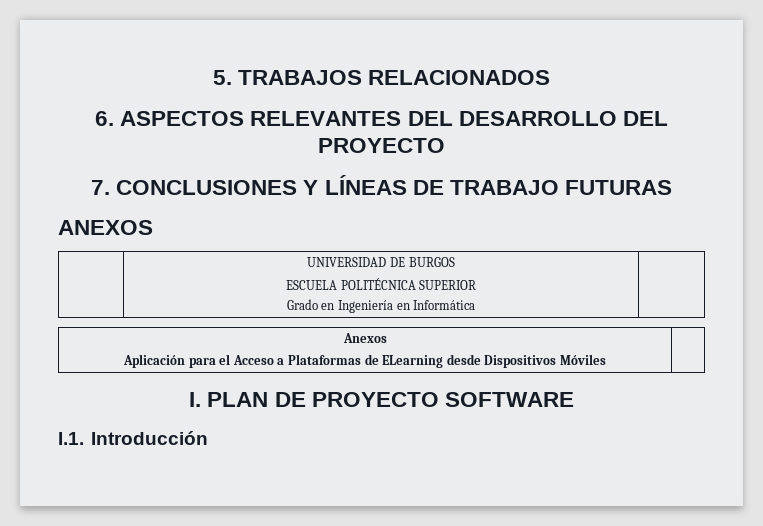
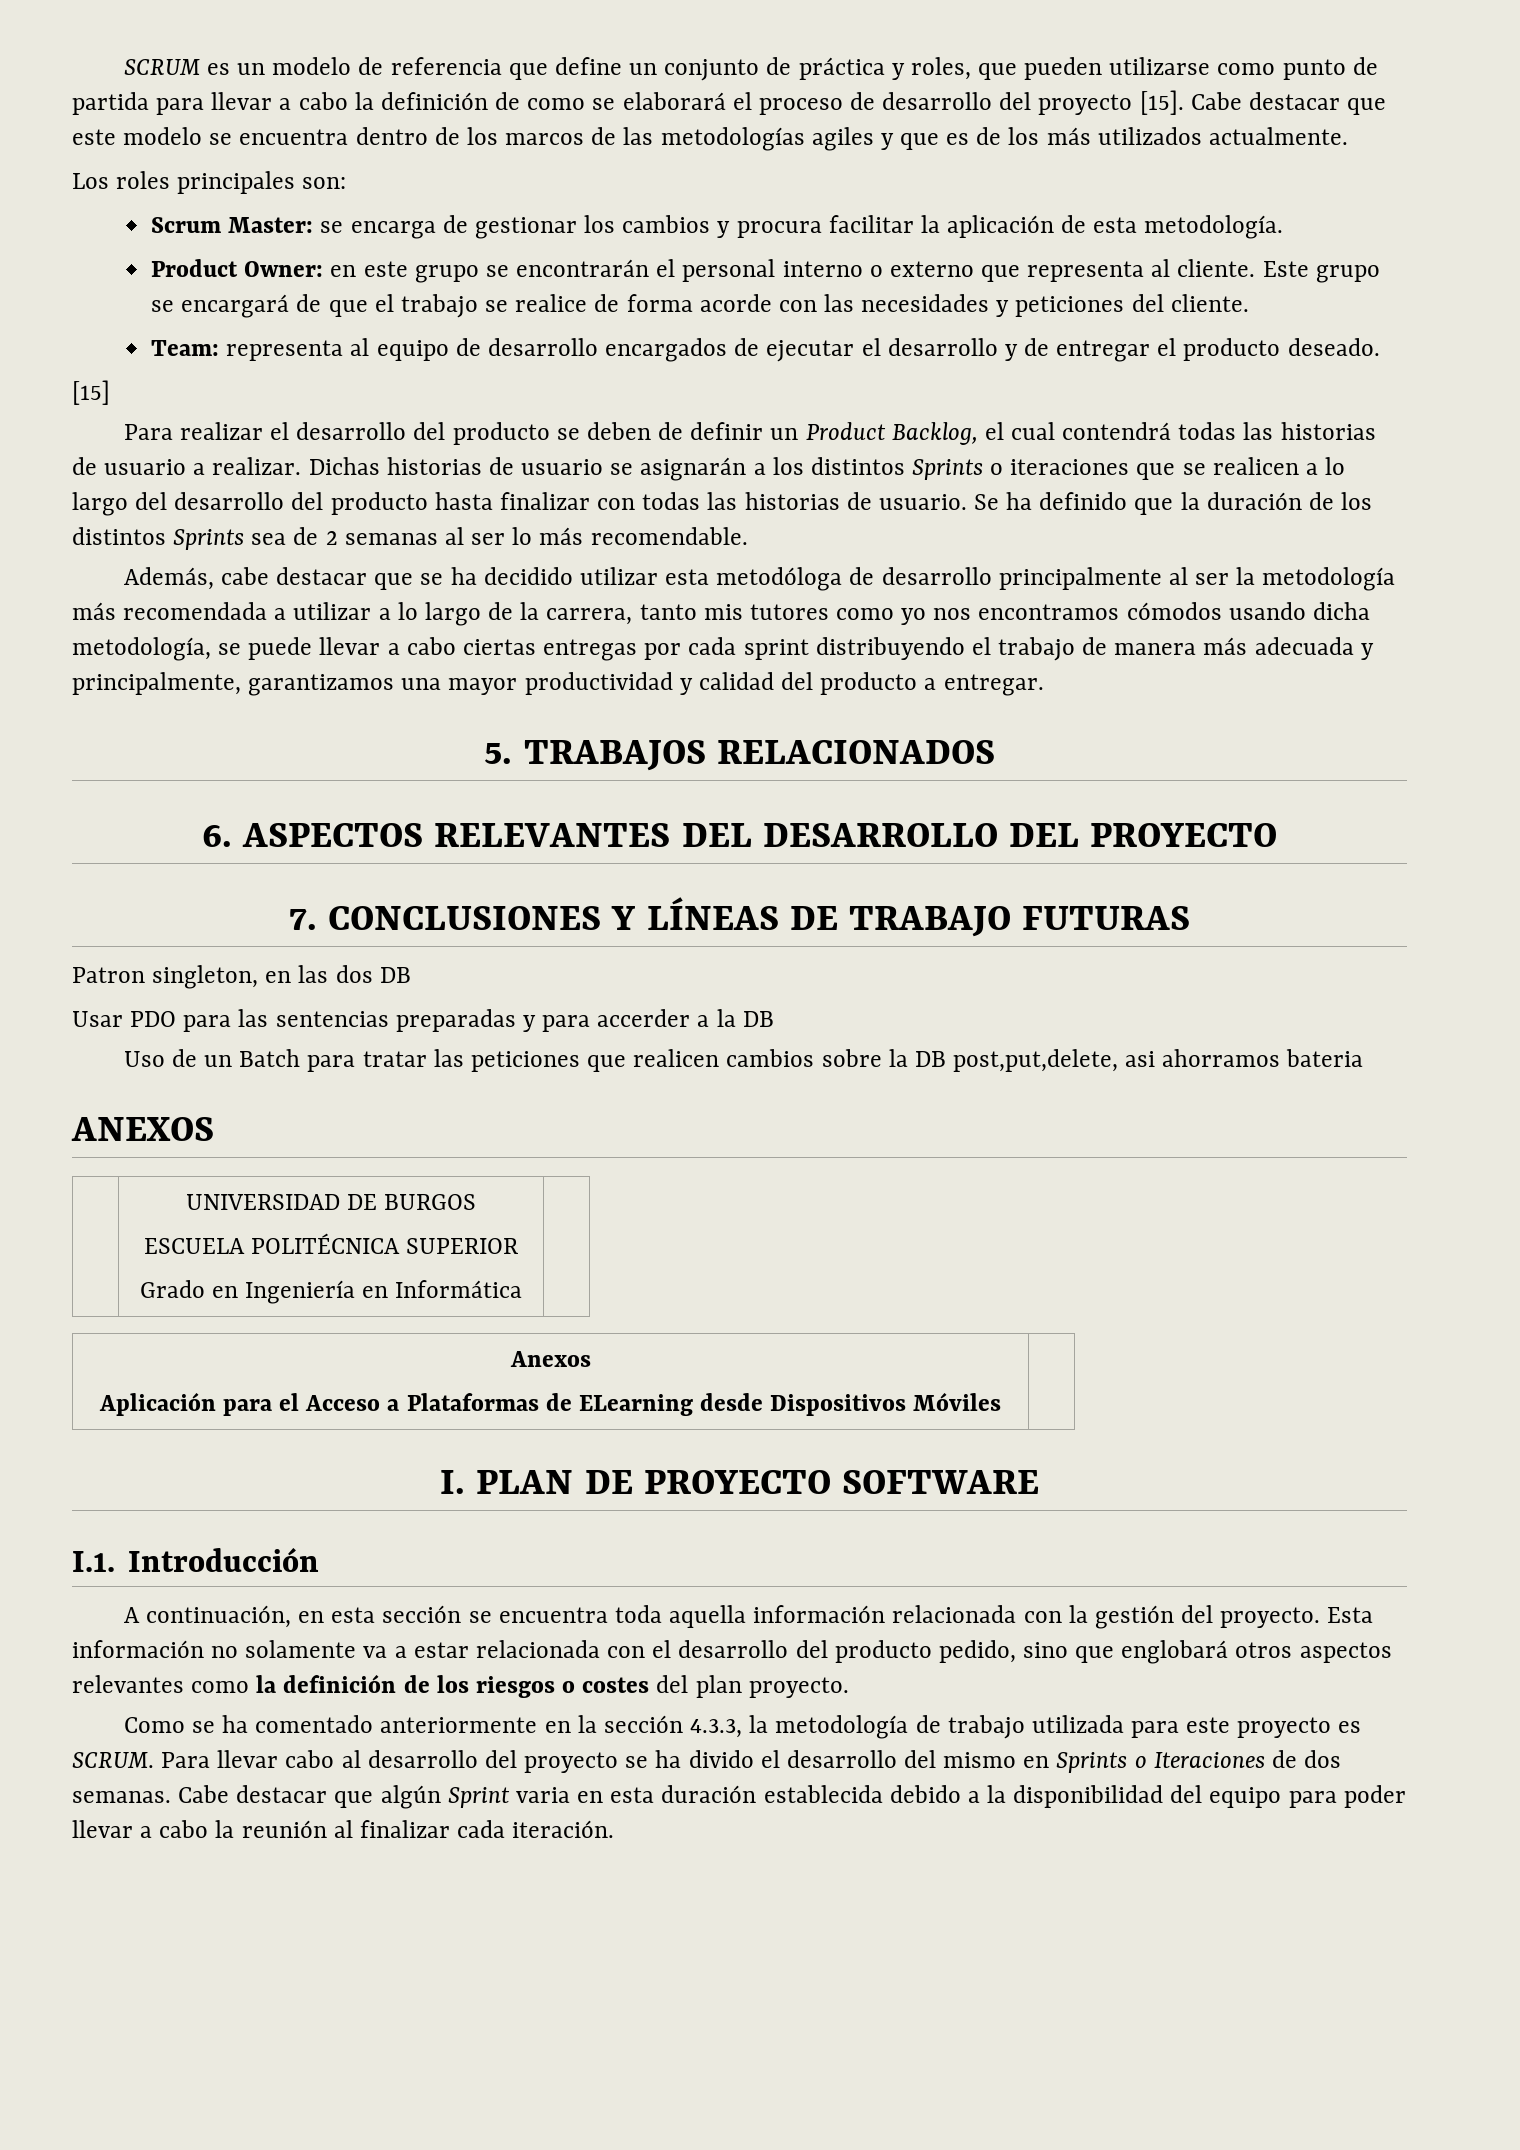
(212, 77) none -> [123,57,1378,81] [72,90,1387,115] [72,127,1348,151] [72,171,347,194] [151,215,1284,239] [151,259,1380,283] [151,294,1249,318] [151,338,1380,362] [72,380,110,405] [123,422,1376,445] [72,457,1346,481] [72,492,1373,516] [72,527,748,550] [123,567,1396,591] [72,602,1370,626] [72,637,1374,661] [72,672,1044,696] SCRUM es un modelo de referencia que define un conjunto de práctica y roles, que pueden utilizarse como punto de partida para llevar a cabo la definición de como se elaborará el proceso de desarrollo del proyecto [15]. Cabe destacar que este modelo se encuentra dentro de los marcos de las metodologías agiles y que es de los más utilizados actualmente. // Los roles principales son: // Scrum Master: se encarga de gestionar los cambios y procura facilitar la aplicación de esta metodología. // Product Owner: en este grupo se encontrarán el personal interno o externo que representa al cliente. Este grupo se encargará de que el trabajo se realice de forma acorde con las necesidades y peticiones del cliente. // Team: representa al equipo de desarrollo encargados de ejecutar el desarrollo y de entregar el producto deseado. // [15] // Para realizar el desarrollo del producto se deben de definir un Product Backlog, el cual contendrá todas las historias de usuario a realizar. Dichas historias de usuario se asignarán a los distintos Sprints o iteraciones que se realicen a lo largo del desarrollo del producto hasta finalizar con todas las historias de usuario. Se ha definido que la duración de los distintos Sprints sea de 2 semanas al ser lo más recomendable. // Además, cabe destacar que se ha decidido utilizar esta metodóloga de desarrollo principalmente al ser la metodología más recomendada a utilizar a lo largo de la carrera, tanto mis tutores como yo nos encontramos cómodos usando dicha metodología, se puede llevar a cabo ciertas entregas por cada sprint distribuyendo el trabajo de manera más adecuada y principalmente, garantizamos una mayor productividad y calidad del producto a entregar. //
(672, 187) none -> [72,965,411,989] [72,1009,774,1032] [123,1049,1364,1072] // Patron singleton, en las dos DB // Usar PDO para las sentencias preparadas y para accerder a la DB // Uso de un Batch para tratar las peticiones que realicen cambios sobre la DB post,put,delete, asi ahorramos bateria
(209, 438) none -> [123,1605,1374,1629] [72,1640,1392,1664] [72,1674,849,1698] [123,1715,1362,1739] [72,1750,1342,1773] [72,1785,1406,1809] [72,1820,615,1838] // A continuación, en esta sección se encuentra toda aquella información relacionada con la gestión del proyecto. Esta información no solamente va a estar relacionada con el desarrollo del producto pedido, sino que englobará otros aspectos relevantes como la definición de los riesgos o costes del plan proyecto. // Como se ha comentado anteriormente en la sección 4.3.3, la metodología de trabajo utilizada para este proyecto es SCRUM. Para llevar cabo al desarrollo del proyecto se ha divido el desarrollo del mismo en Sprints o Iteraciones de dos semanas. Cabe destacar que algún Sprint varia en esta duración establecida debido a la disponibilidad del equipo para poder llevar a cabo la reunión al finalizar cada iteración.

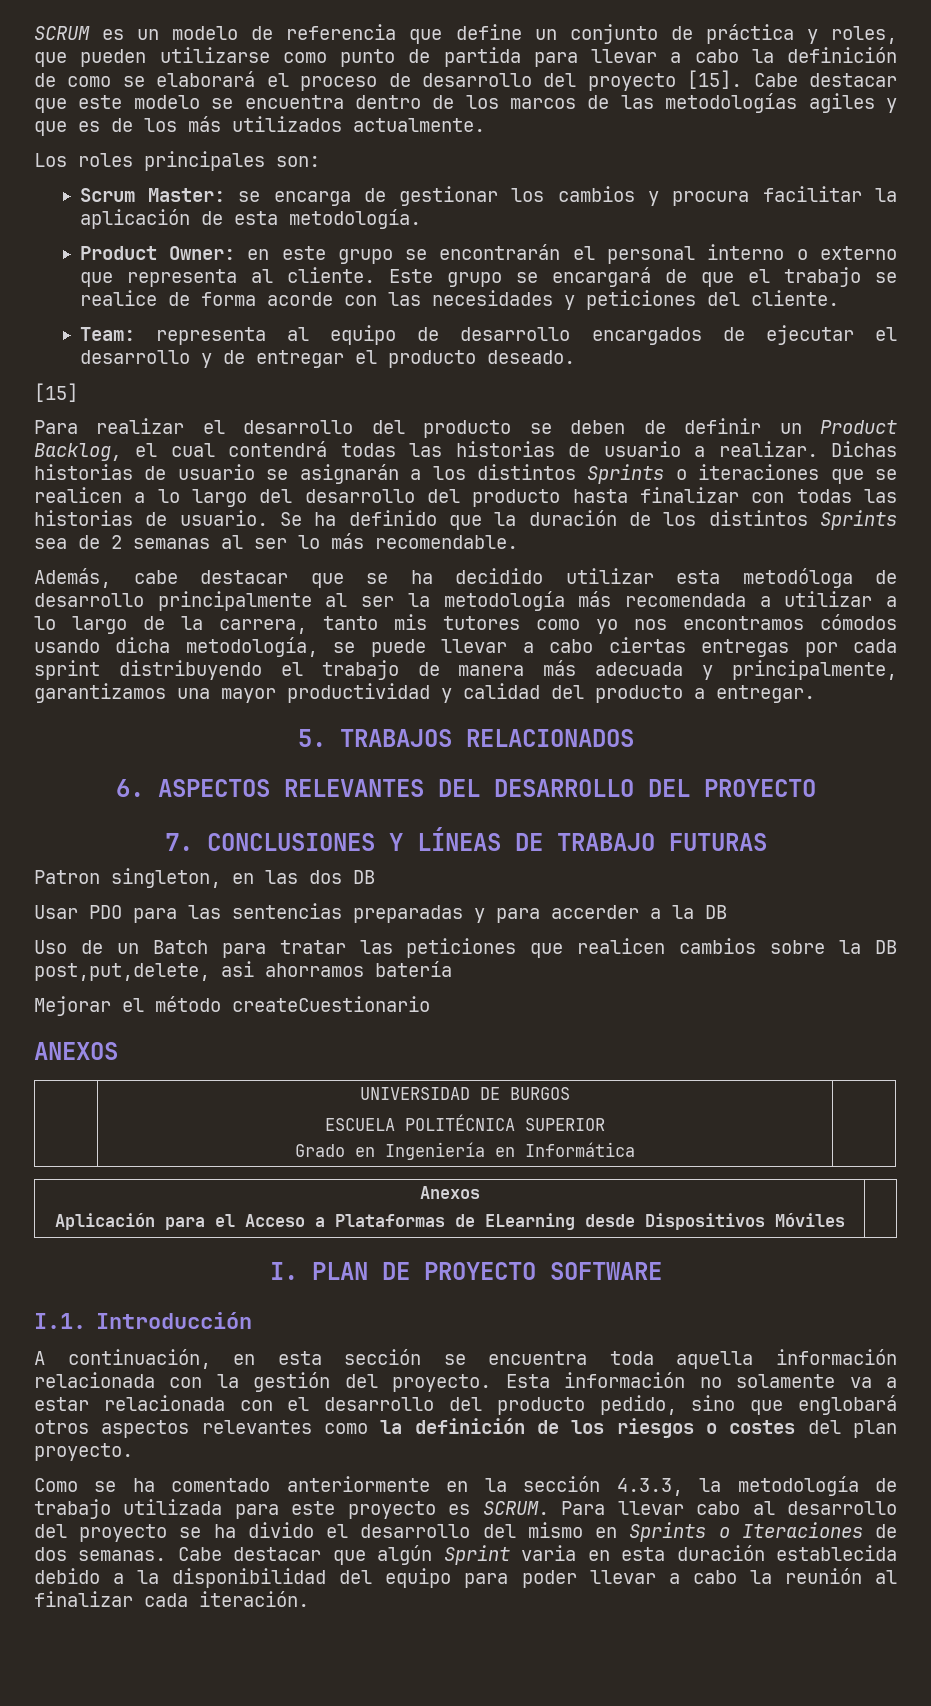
[1286,1049,1364,1067] bateria -> [375,961,452,977] [34,996,430,1016] batería // Mejorar el método createCuestionario

